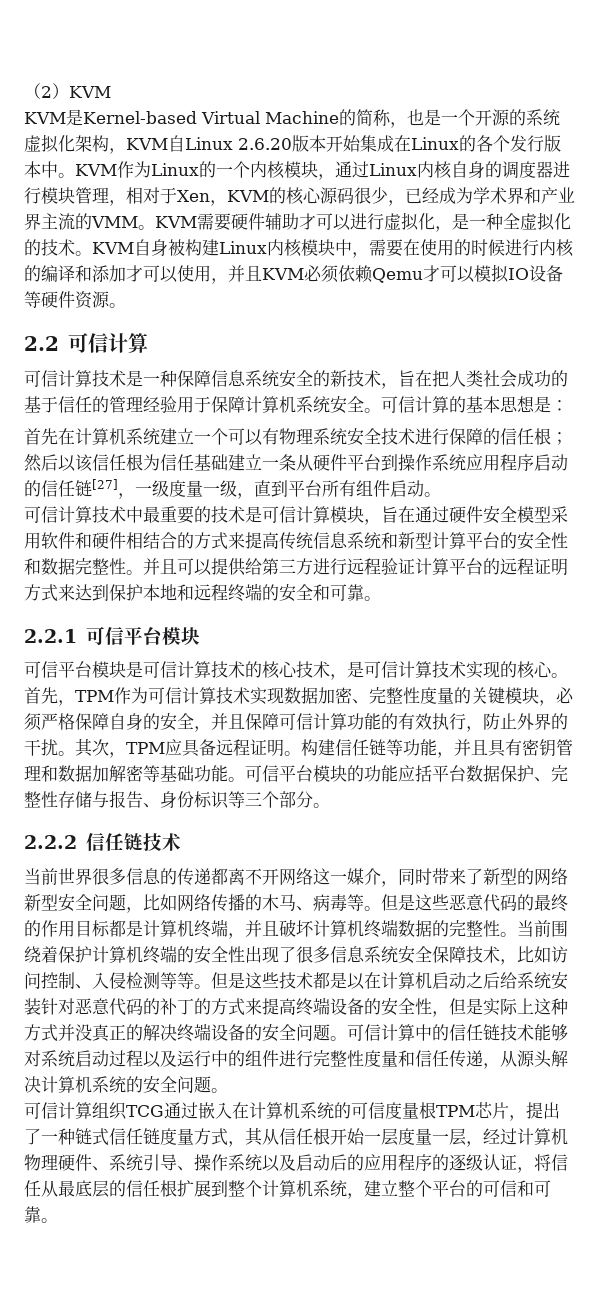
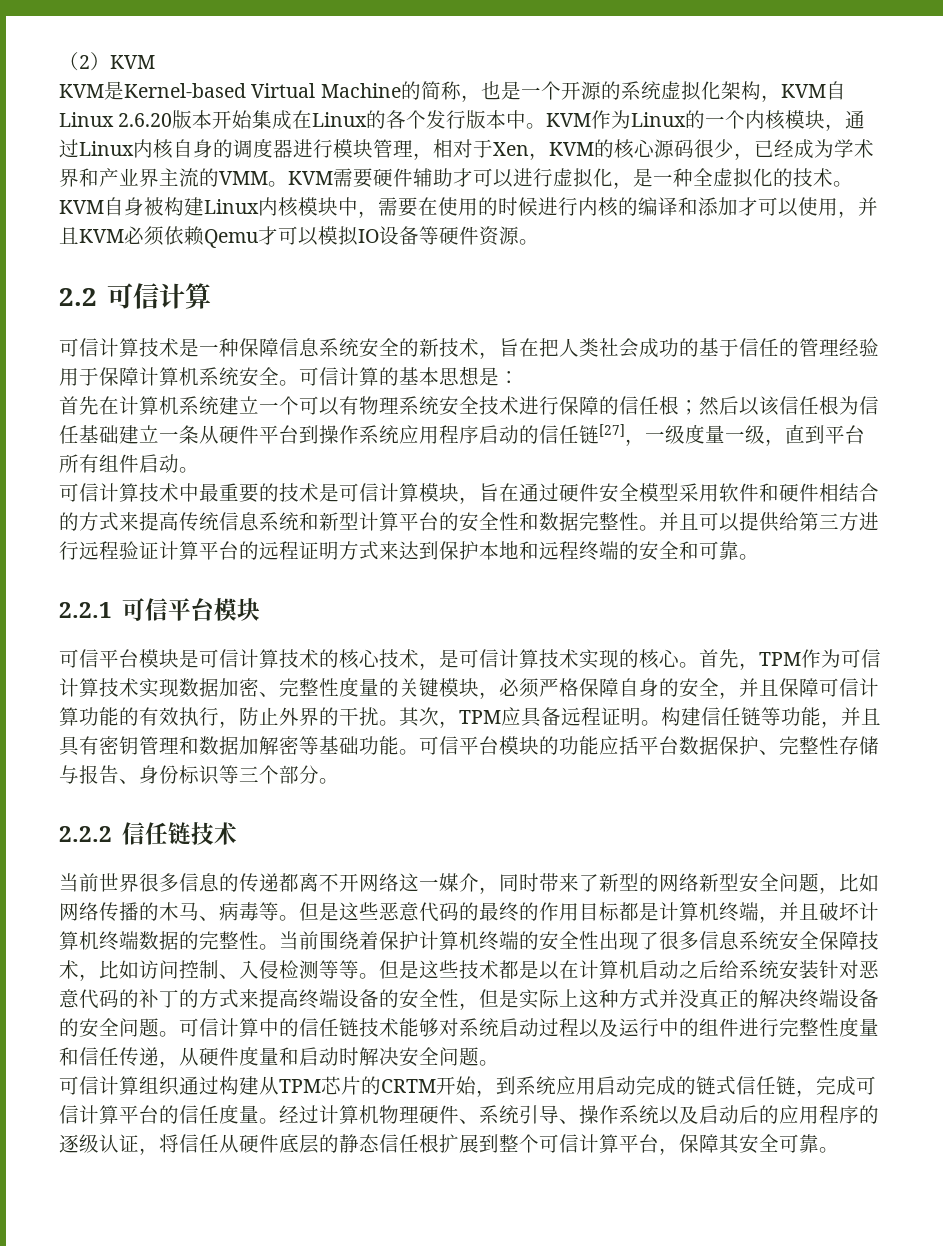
[517,1050,568,1068] [24,1076,143,1093] 源头解决计算机系统的 -> [199,1047,399,1066] 硬件度量和启动时解决
[126,1102,560,1121] [24,1127,483,1147] TCG通过嵌入在计算机系统的可信度量根TPM芯片，提出了一种链式信任链度量方式，其从信任根开始一层度量一层， -> [179,1076,876,1097] [59,1105,279,1124] 通过构建从TPM芯片的CRTM开始，到系统应用启动完成的链式信任链，完成可信计算平台的信任度量。
[58,1180,126,1198] 最底层的 -> [239,1134,379,1154] 硬件底层的静态
[262,1180,534,1199] 计算机系统，建立整个平台的可信和 -> [539,1134,779,1155] 可信计算平台，保障其安全

